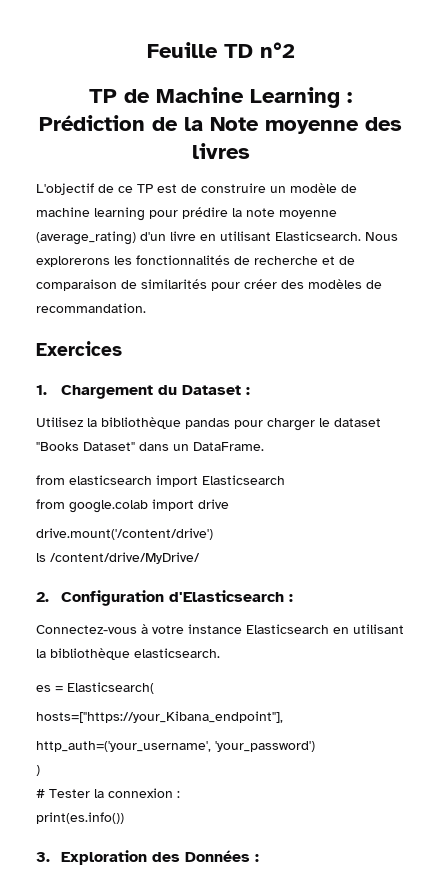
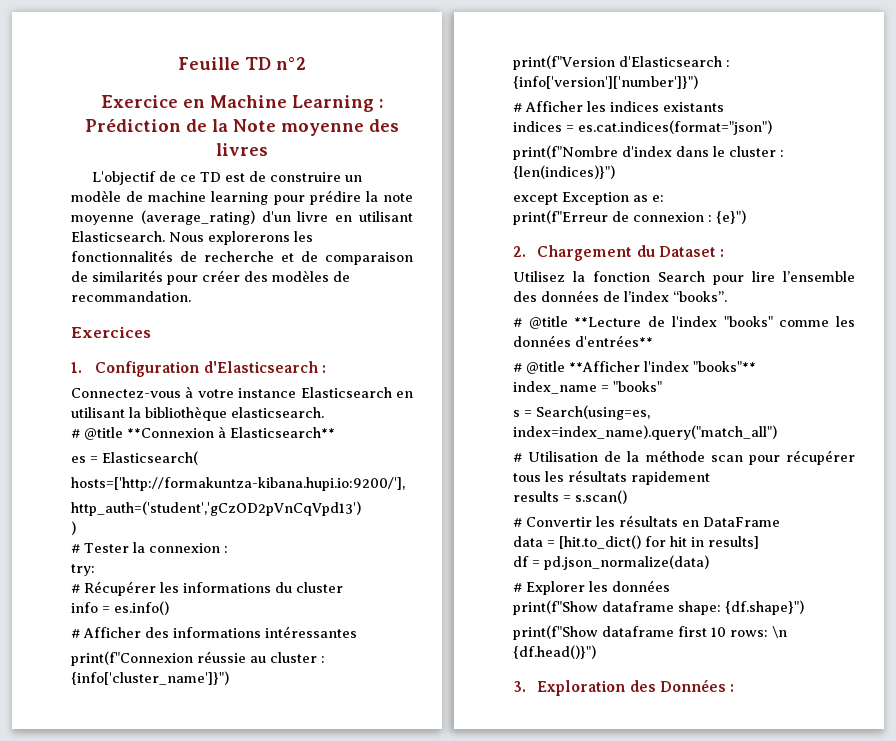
[89,89,150,103] TP de -> [100,95,205,108] Exercice en
[137,184,153,193] TP -> [200,172,222,182] TD
[61,385,251,399] [36,417,381,431] [36,442,264,451] [36,475,285,487] [36,499,229,513] [36,528,213,540] [36,552,200,564] [36,592,49,602] Chargement du Dataset : // Utilisez la bibliothèque pandas pour charger le dataset "Books Dataset" dans un DataFrame. // from elasticsearch import Elasticsearch // from google.colab import drive // drive.mount('/content/drive') // ls /content/drive/MyDrive/ // 2. -> (82, 367) none
(220, 653) none -> [71,426,335,440] // # @title **Connexion à Elasticsearch**
[36,711,283,723] [36,741,315,752] hosts=["https://your_Kibana_endpoint"], // http_auth=('your_username', 'your_password') -> [71,477,405,491] [71,501,361,516] hosts=['http://formakuntza-kibana.hupi.io:9200/'], // http_auth=('student','gCzOD2pVnCqVpd13')
[36,812,124,824] print(es.info()) -> [71,564,95,576] [71,581,343,596] [71,601,169,615] [71,626,357,638] [71,651,325,666] [71,671,229,685] [513,55,730,70] [513,75,698,89] [513,101,724,112] [513,120,772,135] [513,145,784,160] [513,165,615,179] [513,192,664,205] [513,210,746,225] [513,245,724,261] [513,271,855,285] [513,290,727,302] [513,316,855,329] [513,335,653,347] [513,361,756,374] [513,381,662,394] [513,405,650,420] [513,425,777,440] [513,450,855,465] [513,470,710,485] [513,490,627,504] [513,515,780,527] [513,535,759,549] [513,555,709,570] [513,580,670,595] [513,600,804,615] [513,625,787,640] [513,645,596,659] try: // # Récupérer les informations du cluster // info = es.info() // # Afficher des informations intéressantes // print(f"Connexion réussie au cluster : {info['cluster_name']}") // print(f"Version d'Elasticsearch : {info['version']['number']}") // # Afficher les indices existants // indices = es.cat.indices(format="json") // print(f"Nombre d'index dans le cluster : {len(indices)}") // except Exception as e: // print(f"Erreur de connexion : {e}") // 2. Chargement du Dataset : // Utilisez la fonction Search pour lire l’ensemble des données de l’index “books”. // # @title **Lecture de l'index "books" comme les données d'entrées** // # @title **Afficher l'index "books"** // index_name = "books" // s = Search(using=es, index=index_name).query("match_all") // # Utilisation de la méthode scan pour récupérer tous les résultats rapidement // results = s.scan() // # Convertir les résultats en DataFrame // data = [hit.to_dict() for hit in results] // df = pd.json_normalize(data) // # Explorer les données // print(f"Show dataframe shape: {df.shape}") // print(f"Show dataframe first 10 rows: \n {df.head()}")

